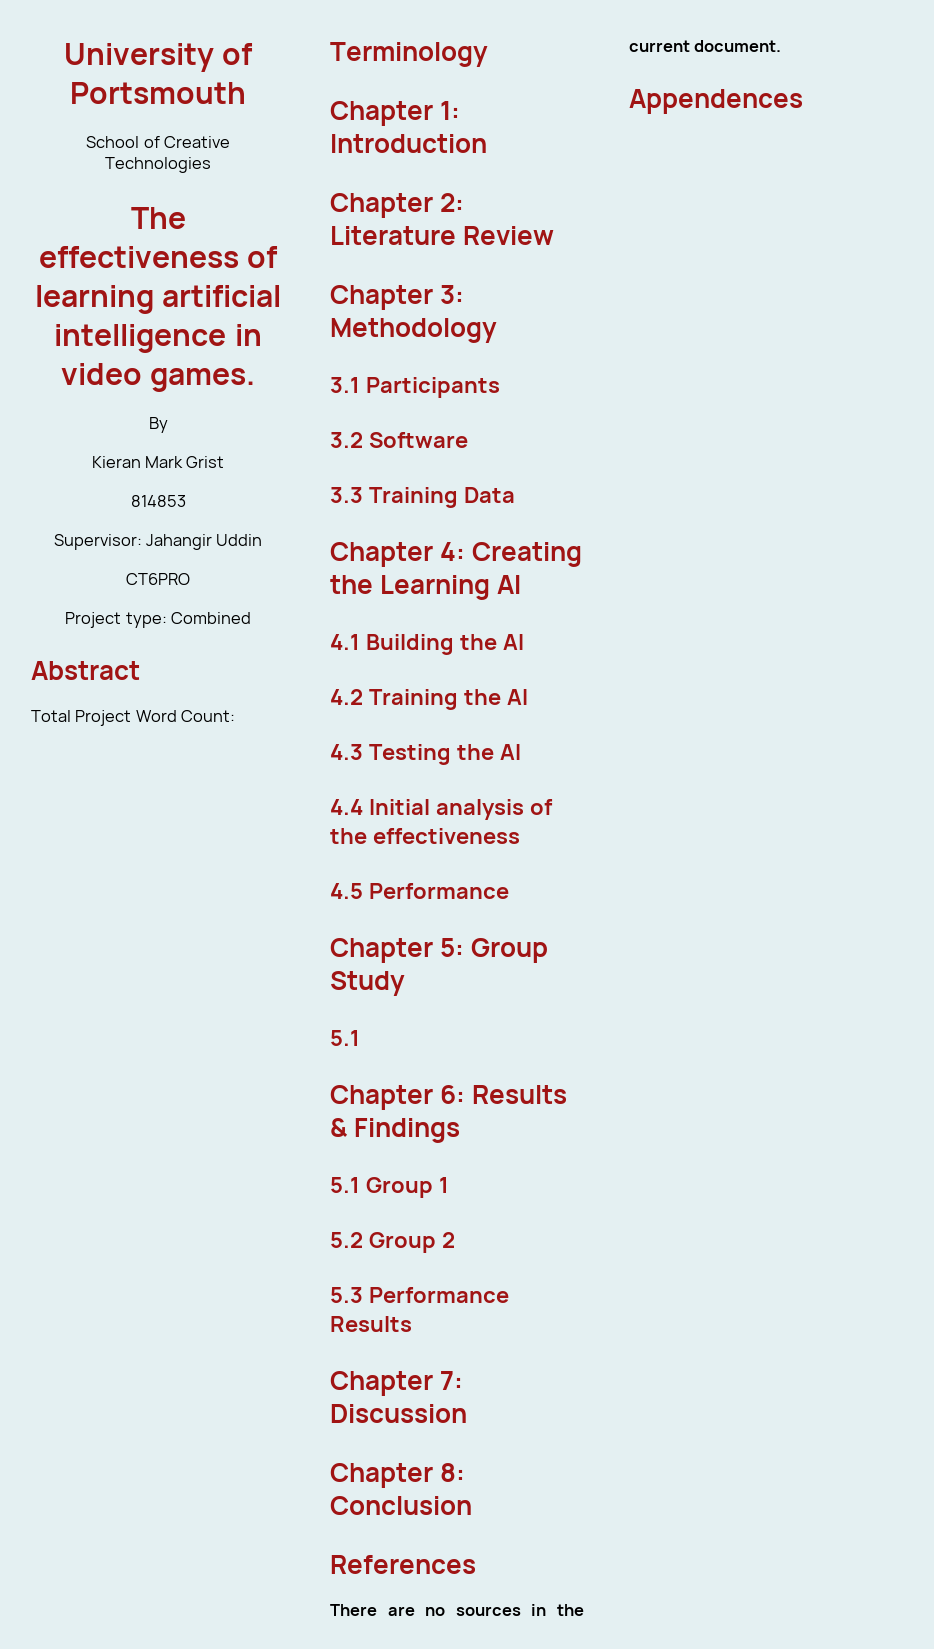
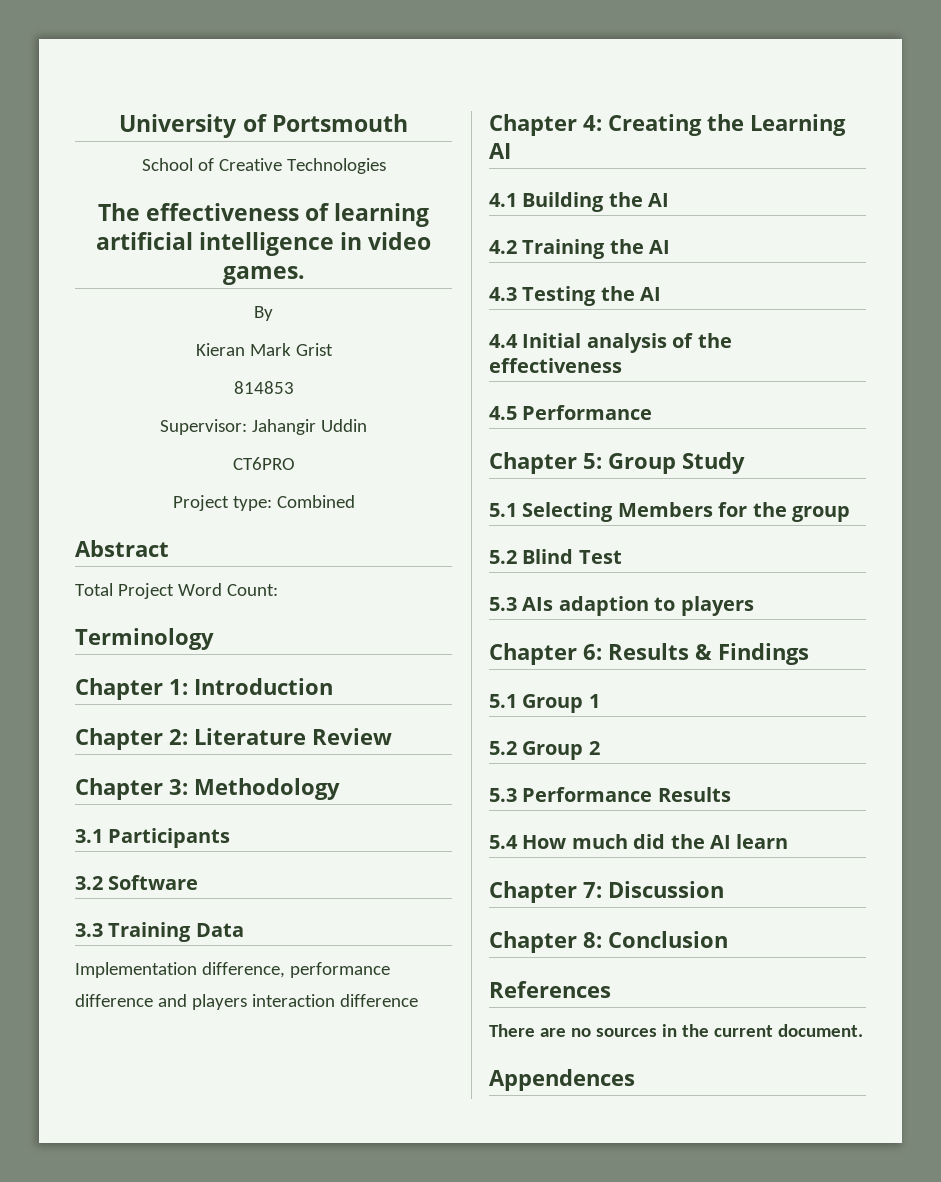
(515, 495) none -> [75,962,390,978] [75,994,418,1010] // Implementation difference, performance difference and players interaction difference
(360, 1038) none -> [522,502,850,522] [489,549,622,564] [489,596,754,616] Selecting Members for the group // 5.2 Blind Test // 5.3 AIs adaption to players
(412, 1324) none -> [489,834,789,849] // 5.4 How much did the AI learn

